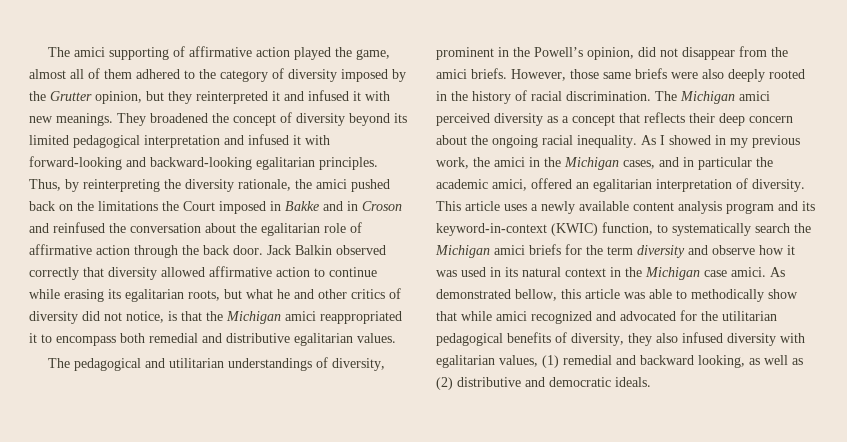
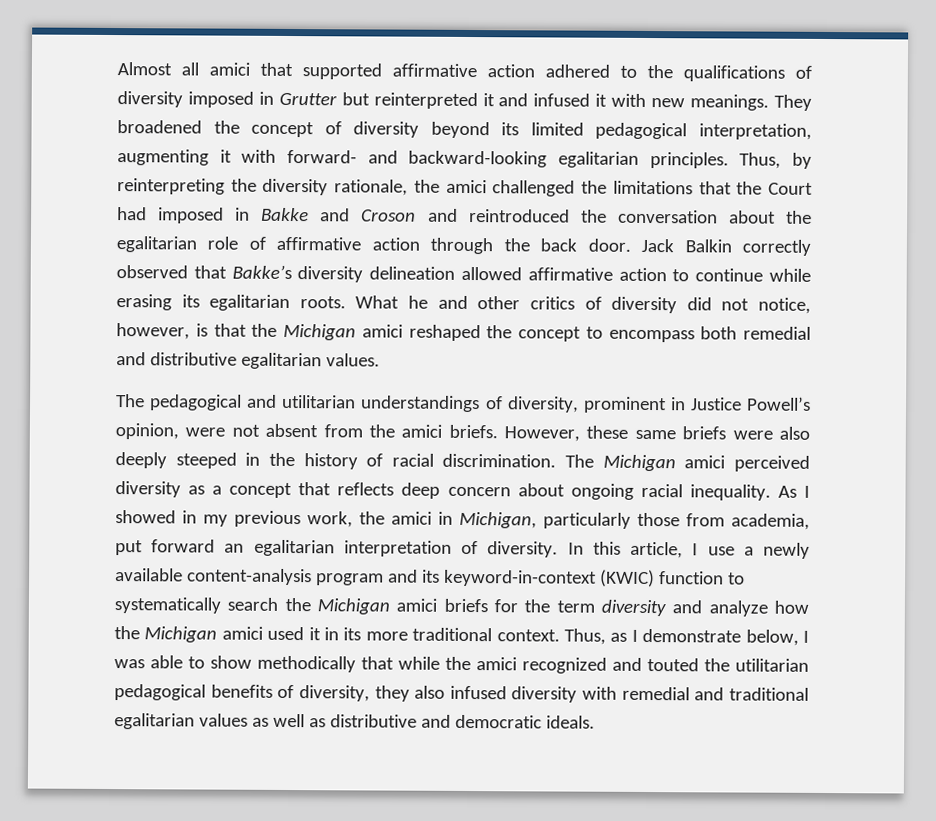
[47,46,390,60] [29,68,132,79] The amici supporting of affirmative action played the game, almost all of them -> [117,62,535,80] Almost all amici that supported affirmative action
[220,70,268,82] category -> [683,65,785,82] qualifications
[392,69,406,82] [29,91,192,104] by the Grutter opinion, but they -> [258,91,370,106] in Grutter but
[144,134,330,148] [29,156,122,170] interpretation and infused it with forward-looking -> [698,123,812,140] [117,149,357,166] interpretation, augmenting it with forward-
[351,179,390,192] [29,201,73,211] pushed back on -> [492,180,576,197] challenged
(158, 206) none -> [698,181,732,195] that
(215, 206) none -> [117,207,147,221] had
[347,201,358,211] in -> (351, 215) none
[53,222,105,233] reinfused -> [468,208,570,223] reintroduced
[336,245,386,255] [29,267,157,280] observed correctly that diversity -> [742,239,811,256] [116,264,456,283] correctly observed that Bakke’s diversity delineation
[188,289,273,301] roots, but what -> [299,295,400,309] roots. What
(164, 317) none -> [116,323,190,340] however,
[320,311,402,324] [29,333,37,343] reappropriated it -> [408,324,581,342] reshaped the concept
[513,47,530,57] the -> [690,397,742,411] Justice
[638,47,735,60] did not disappear -> [185,423,319,438] were not absent
[570,69,599,79] those -> [586,425,629,439] these
[769,69,805,79] rooted -> [175,452,237,469] steeped
[689,113,715,123] their -> (395, 489) none
[471,135,488,145] the -> (565, 490) none
[544,157,773,170] [436,178,572,191] the Michigan cases, and in particular the academic amici, offered -> [459,511,810,530] [115,539,216,556] Michigan, particularly those from academia, put forward
[436,201,527,211] This article uses -> [567,541,735,559] In this article, I use
[633,201,722,214] content analysis -> [186,568,312,586] content-analysis
[602,222,653,235] function, -> [658,571,724,585] function
[712,245,795,255] [436,267,785,280] [436,289,620,301] observe how it was used in its natural context in the Michigan case amici. As demonstrated bellow, this article -> [708,600,809,617] [114,626,809,646] analyze how the Michigan amici used it in its more traditional context. Thus, as I demonstrate below, I
[691,289,798,302] methodically show -> [210,655,356,673] show methodically
(492, 316) none -> [445,656,471,671] the
[620,310,697,321] advocated for -> [647,658,699,672] touted
[436,355,745,368] egalitarian values, (1) remedial and backward looking, -> [621,686,809,701] [114,713,248,730] remedial and traditional egalitarian values
[436,377,453,390] (2) -> (326, 723) none

